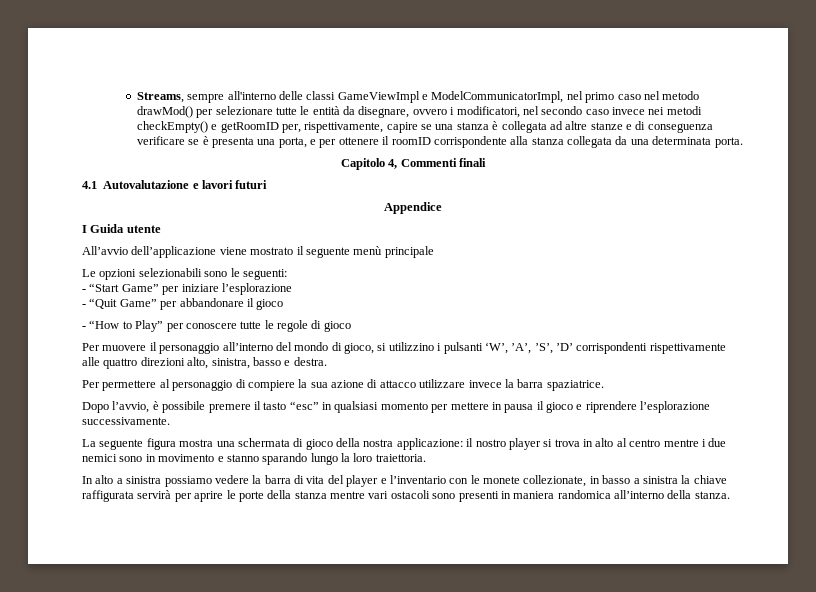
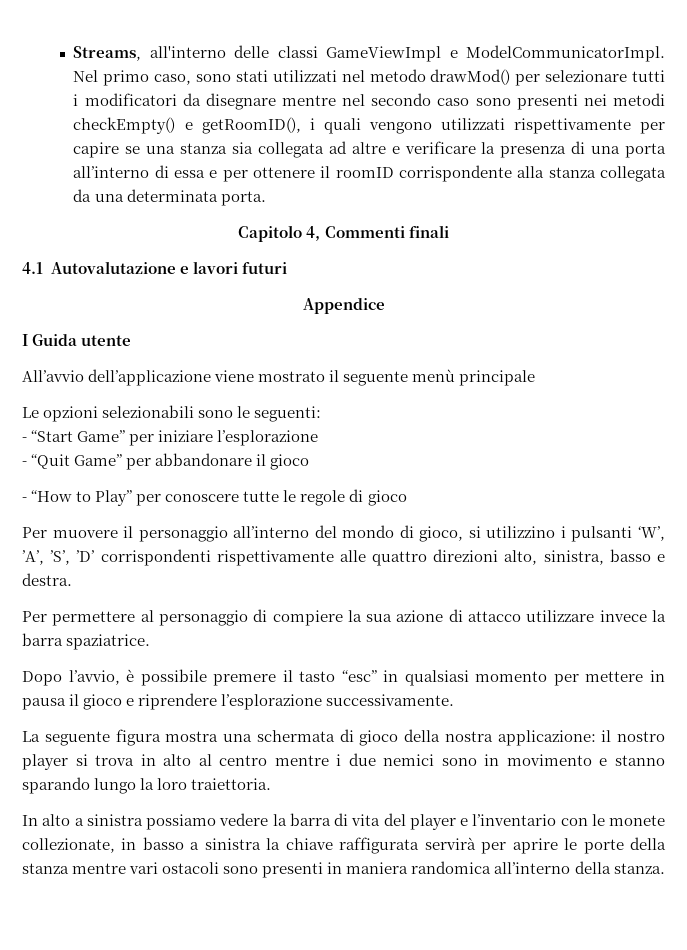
[187,94,225,103] sempre -> (142, 53) none
[431,91,641,103] ModelCommunicatorImpl, nel primo caso -> [466,45,665,62] [73,70,337,86] ModelCommunicatorImpl. Nel primo caso, sono stati utilizzati
[275,106,520,118] tutte le entità da disegnare, ovvero i modificatori, -> [632,70,665,82] [73,93,337,110] tutti i modificatori da disegnare mentre
[612,107,646,115] invece -> [475,94,578,110] sono presenti
[220,122,384,133] getRoomID per, rispettivamente, -> [201,117,666,134] getRoomID(), i quali vengono utilizzati rispettivamente per
[492,121,499,130] è -> [232,142,254,154] sia
[590,121,713,133] [136,136,307,148] stanze e di conseguenza verificare se è presenta una porta, -> [391,141,666,158] [73,165,206,178] e verificare la presenza di una porta all’interno di essa

